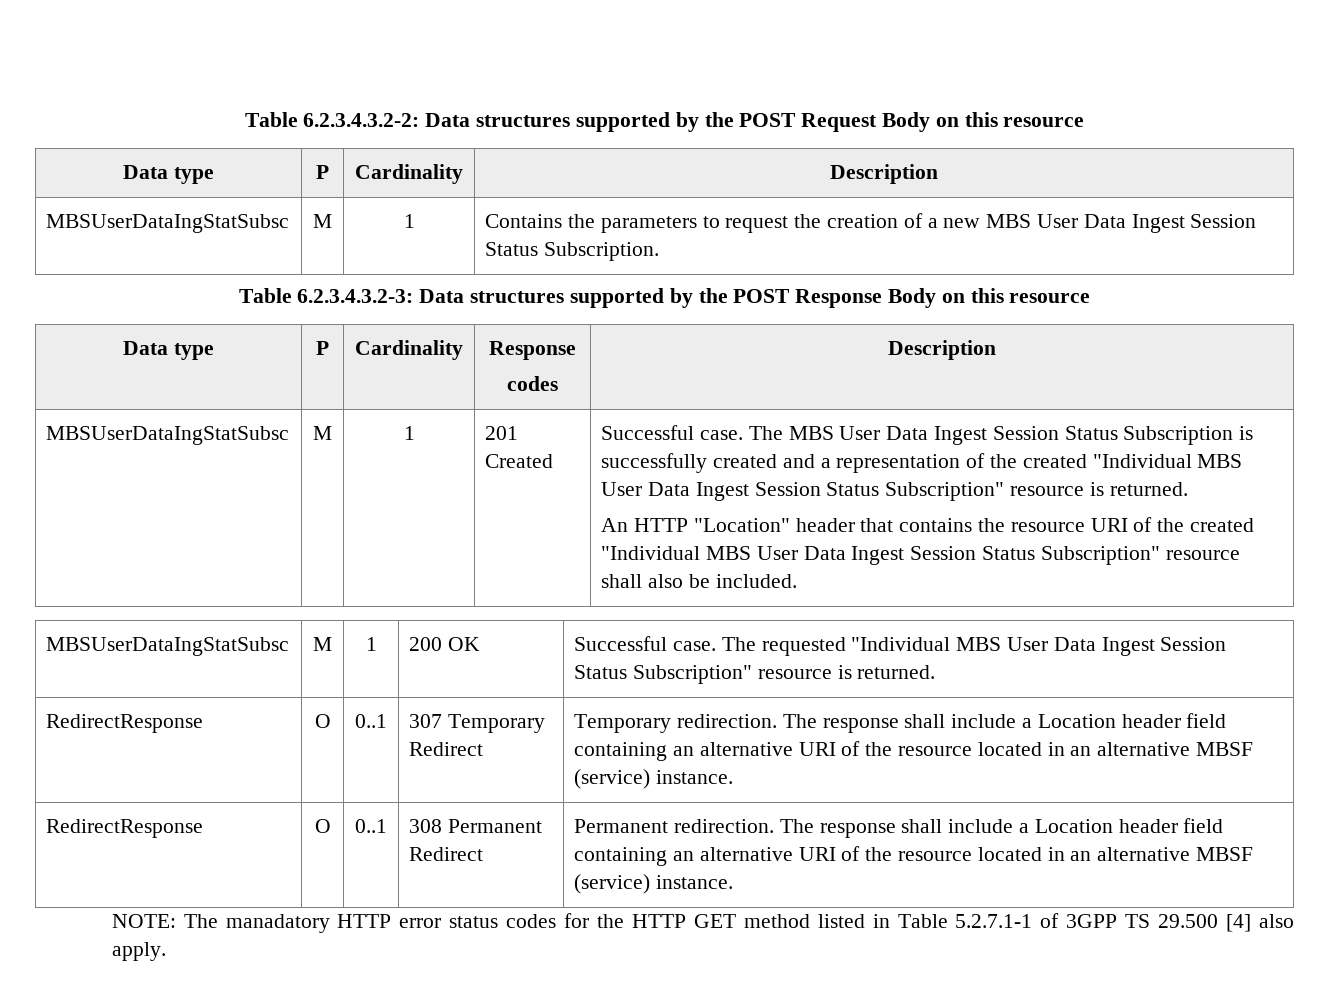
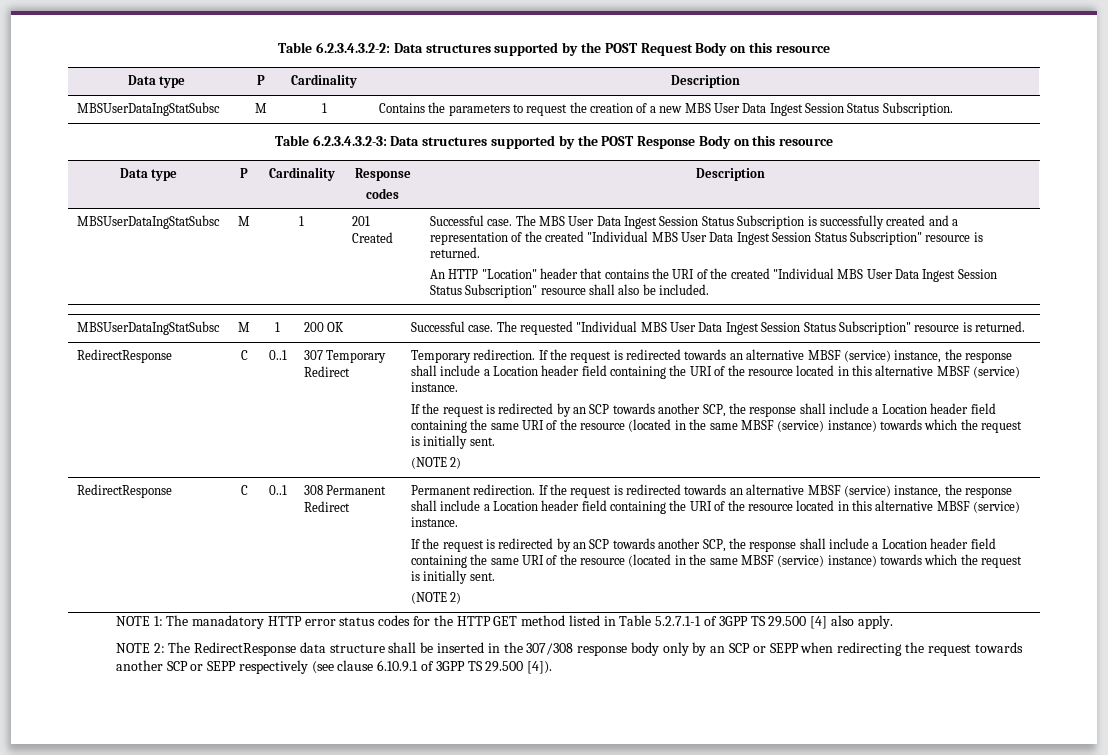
[1010,522,1085,532] resource -> (670, 273) none
[314,714,331,728] O -> [240,350,248,360] C
[782,713,1227,733] [574,741,1253,761] [574,769,733,789] [46,819,204,838] [314,819,331,833] The response shall include a Location header field containing an alternative URI of the resource located in an alternative MBSF (service) instance. // RedirectResponse | O -> [538,349,1013,363] [410,365,1021,379] [410,382,458,392] [410,403,996,417] [410,419,1023,433] [410,435,495,449] [410,457,462,469] [76,484,172,498] [240,485,248,495] If the request is redirected towards an alternative MBSF (service) instance, the response shall include a Location header field containing the URI of the resource located in this alternative MBSF (service) instance. // If the request is redirected by an SCP towards another SCP, the response shall include a Location header field containing the same URI of the resource (located in the same MBSF (service) instance) towards which the request is initially sent. // (NOTE 2) // RedirectResponse | C
[779,818,1224,838] [574,846,1253,866] [574,874,733,894] [111,914,176,928] The response shall include a Location header field containing an alternative URI of the resource located in an alternative MBSF (service) instance. // NOTE: -> [538,484,1013,498] [410,500,1021,514] [410,517,458,527] [410,538,996,552] [410,554,1023,568] [410,570,495,584] [410,592,462,604] [115,616,163,626] If the request is redirected towards an alternative MBSF (service) instance, the response shall include a Location header field containing the URI of the resource located in this alternative MBSF (service) instance. // If the request is redirected by an SCP towards another SCP, the response shall include a Location header field containing the same URI of the resource (located in the same MBSF (service) instance) towards which the request is initially sent. // (NOTE 2) // NOTE 1:
(166, 951) none -> [115,642,1023,656] [115,660,553,674] // NOTE 2: The RedirectResponse data structure shall be inserted in the 307/308 response body only by an SCP or SEPP when redirecting the request towards another SCP or SEPP respectively (see clause 6.10.9.1 of 3GPP TS 29.500 [4]).

